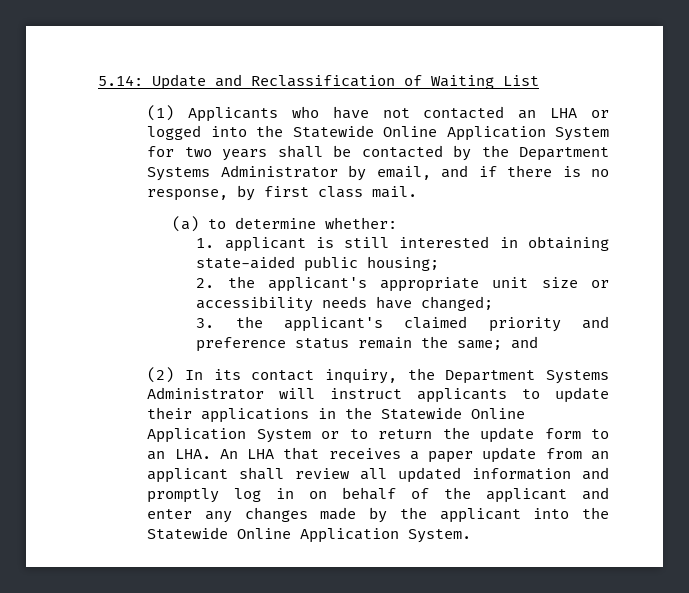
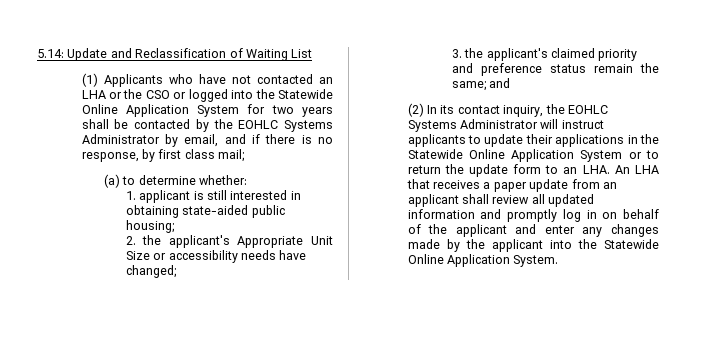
(609, 114) none -> [123,89,187,99] the CSO or
[519,147,609,161] Department -> [238,120,279,129] EOHLC
[372,186,418,198] mail. -> [218,149,245,162] mail;
[380,277,578,292] appropriate unit size -> [237,236,333,248] [125,251,150,260] Appropriate Unit Size
[445,370,536,384] Department -> [567,105,608,114] EOHLC

